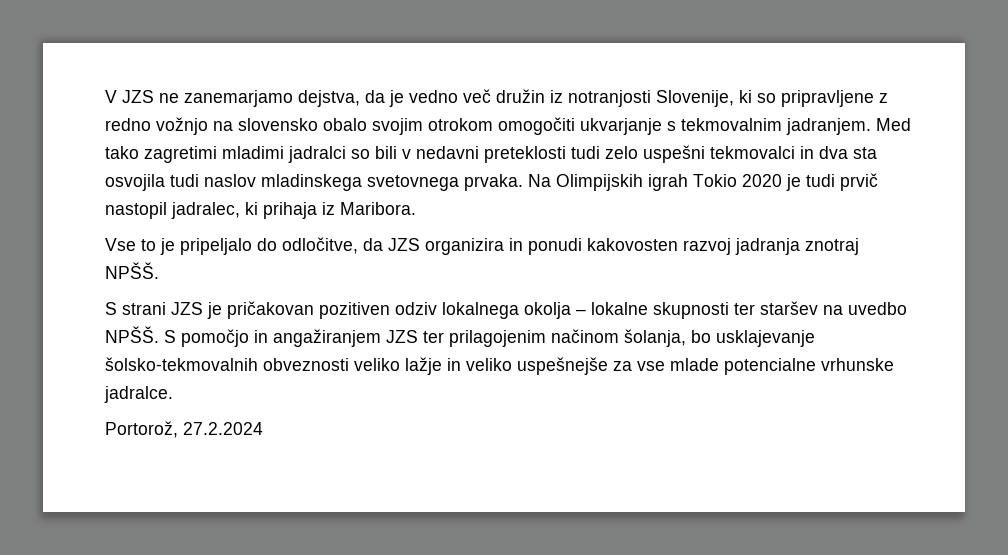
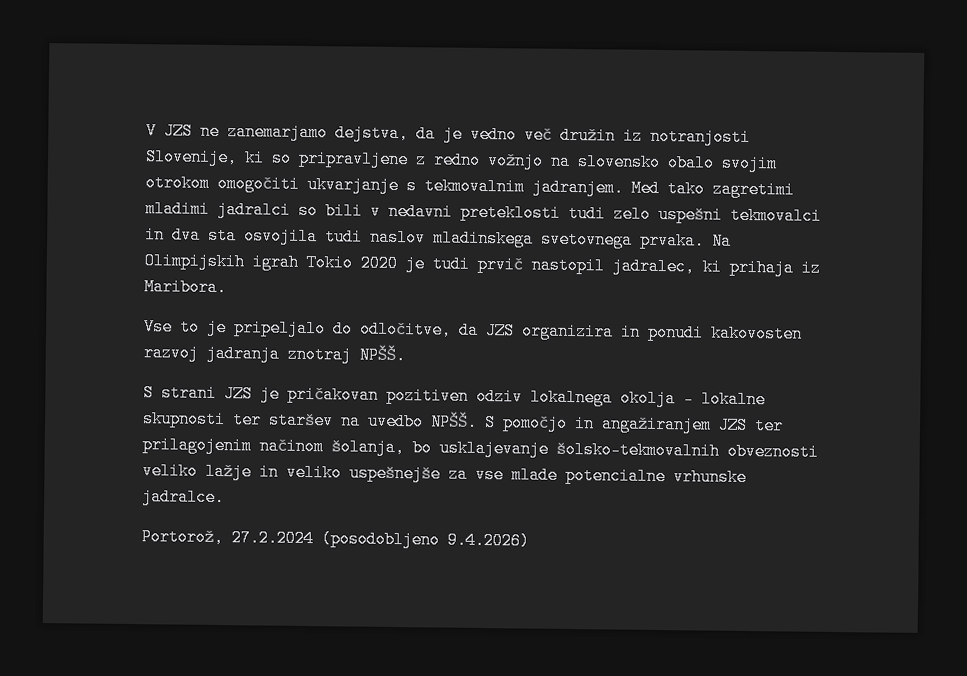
(263, 428) none -> [321,530,530,550] (posodobljeno 9.4.2026)

